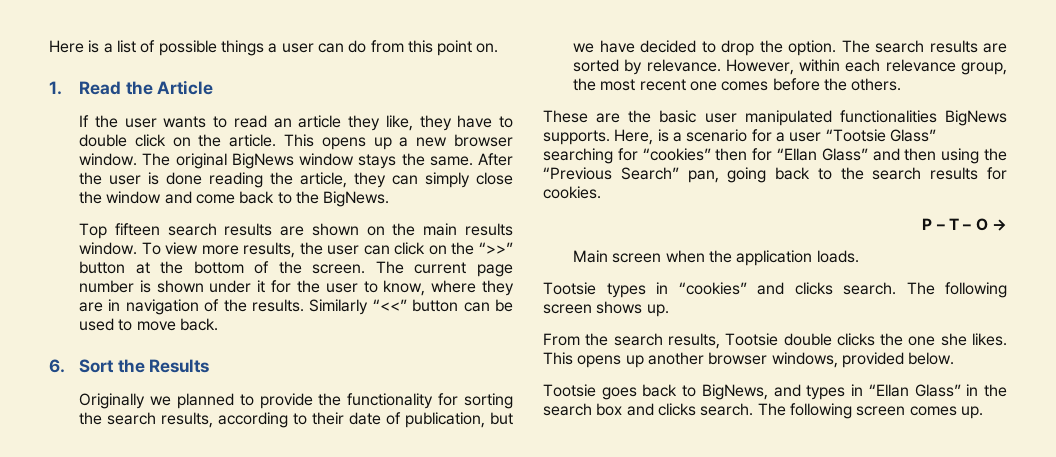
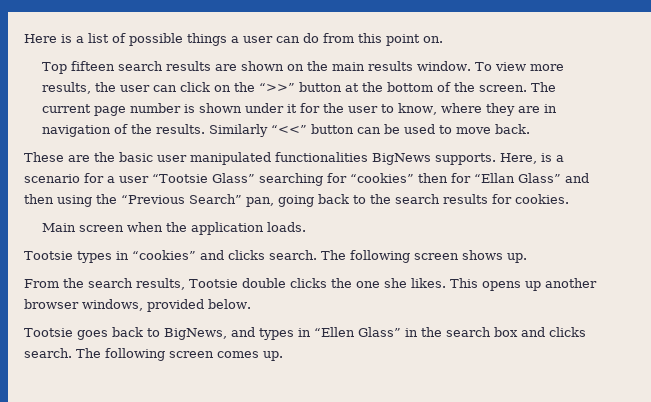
[49,80,214,95] [79,115,513,131] [79,134,513,150] [79,153,513,169] [79,172,513,188] [79,191,390,207] // 1. Read the Article // If the user wants to read an article they like, they have to double click on the article. This opens up a new browser window. The original BigNews window stays the same. After the user is done reading the article, they can simply close the window and come back to the BigNews. -> (443, 39) none
[49,359,210,373] [79,393,513,409] [79,412,514,428] [573,40,1007,56] [573,59,1007,75] [573,78,902,91] // 6. Sort the Results // Originally we planned to provide the functionality for sorting the search results, according to their date of publication, but we have decided to drop the option. The search results are sorted by relevance. However, within each relevance group, the most recent one comes before the others. -> (531, 129) none
[922,218,1007,231] // P – T – O → -> (569, 199) none
[868,384,909,397] “Ellan -> [313,327,355,337] “Ellen

